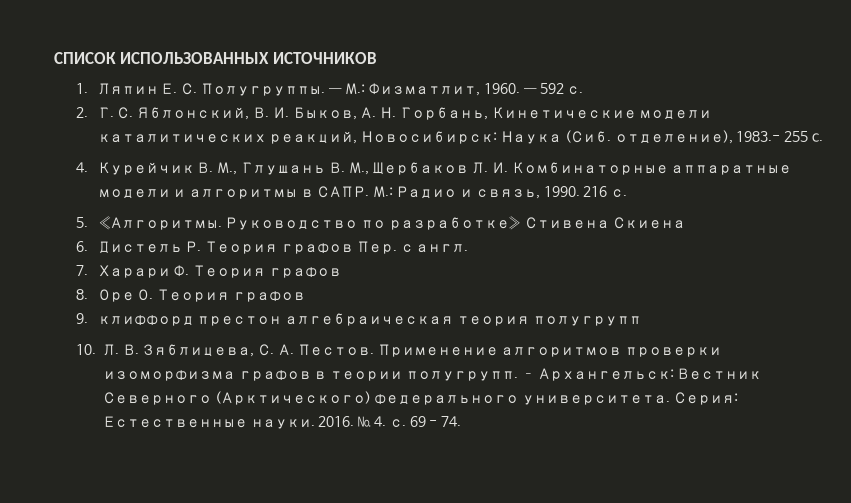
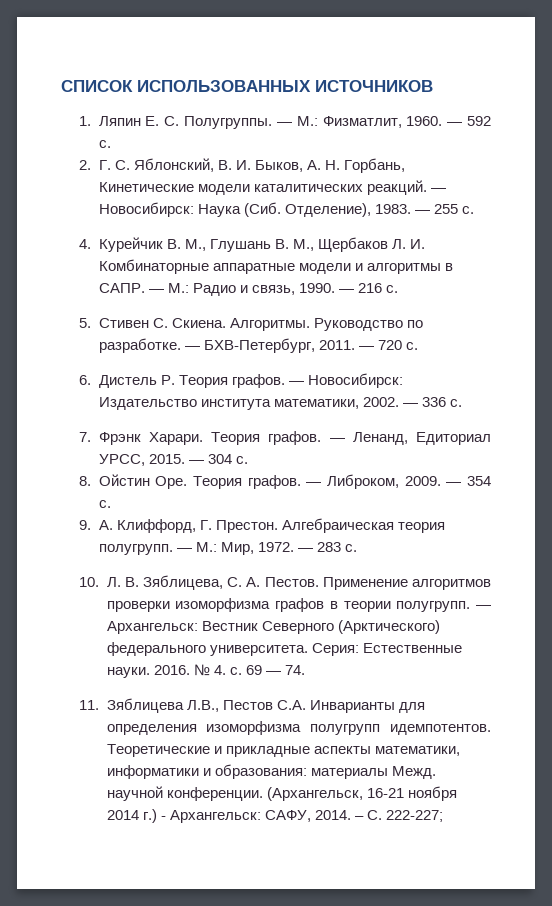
[269,131,358,144] реакций, -> [366,180,446,195] реакций. —
[614,130,781,144] отделение), 1983.- -> [284,203,430,217] Отделение), 1983. —
(369, 192) none -> [148,289,164,293] —
(580, 191) none -> [338,289,354,293] —
[97,216,685,230] [75,241,469,254] [75,265,342,278] [75,289,306,302] [75,313,641,326] «Алгоритмы. Руководство по разработке» Стивена Скиена // 6. Дистель Р. Теория графов Пер. с англ. // 7. Харари Ф. Теория графов // 8. Оре О. Теория графов // 9. клиффорд престон алгебраическая теория полугрупп -> [98,318,423,331] [98,338,418,353] [79,373,403,388] [98,397,462,410] [79,431,492,445] [98,454,248,466] [79,474,492,489] [98,500,111,508] [79,518,445,533] [98,542,357,555] Стивен С. Скиена. Алгоритмы. Руководство по разработке. — БХВ-Петербург, 2011. — 720 с. // 6. Дистель Р. Теория графов. — Новосибирск: Издательство института математики, 2002. — 336 с. // 7. Фрэнк Харари. Теория графов. — Ленанд, Едиториал УРСС, 2015. — 304 с. // 8. Ойстин Оре. Теория графов. — Либроком, 2009. — 354 с. // 9. А. Клиффорд, Г. Престон. Алгебраическая теория полугрупп. — М.: Мир, 1972. — 283 с.
[521,373,534,378] – -> [476,605,492,609] —
[429,416,462,427] - 74. -> [265,665,305,675] [79,698,425,713] [106,721,491,735] [106,744,460,757] [106,764,436,779] [106,786,457,801] [106,809,443,823] — 74. // 11. Зяблицева Л.В., Пестов С.А. Инварианты для определения изоморфизма полугрупп идемпотентов. Теоретические и прикладные аспекты математики, информатики и образования: материалы Межд. научной конференции. (Архангельск, 16-21 ноября 2014 г.) - Архангельск: САФУ, 2014. – С. 222-227;

